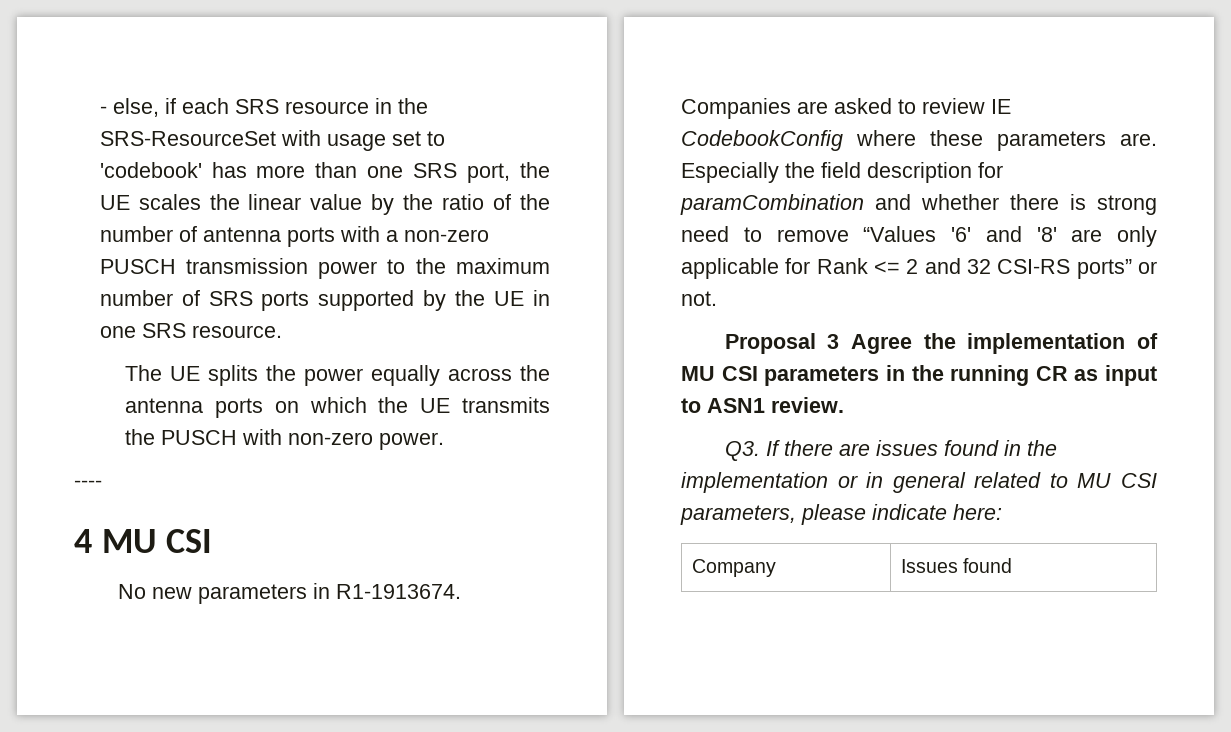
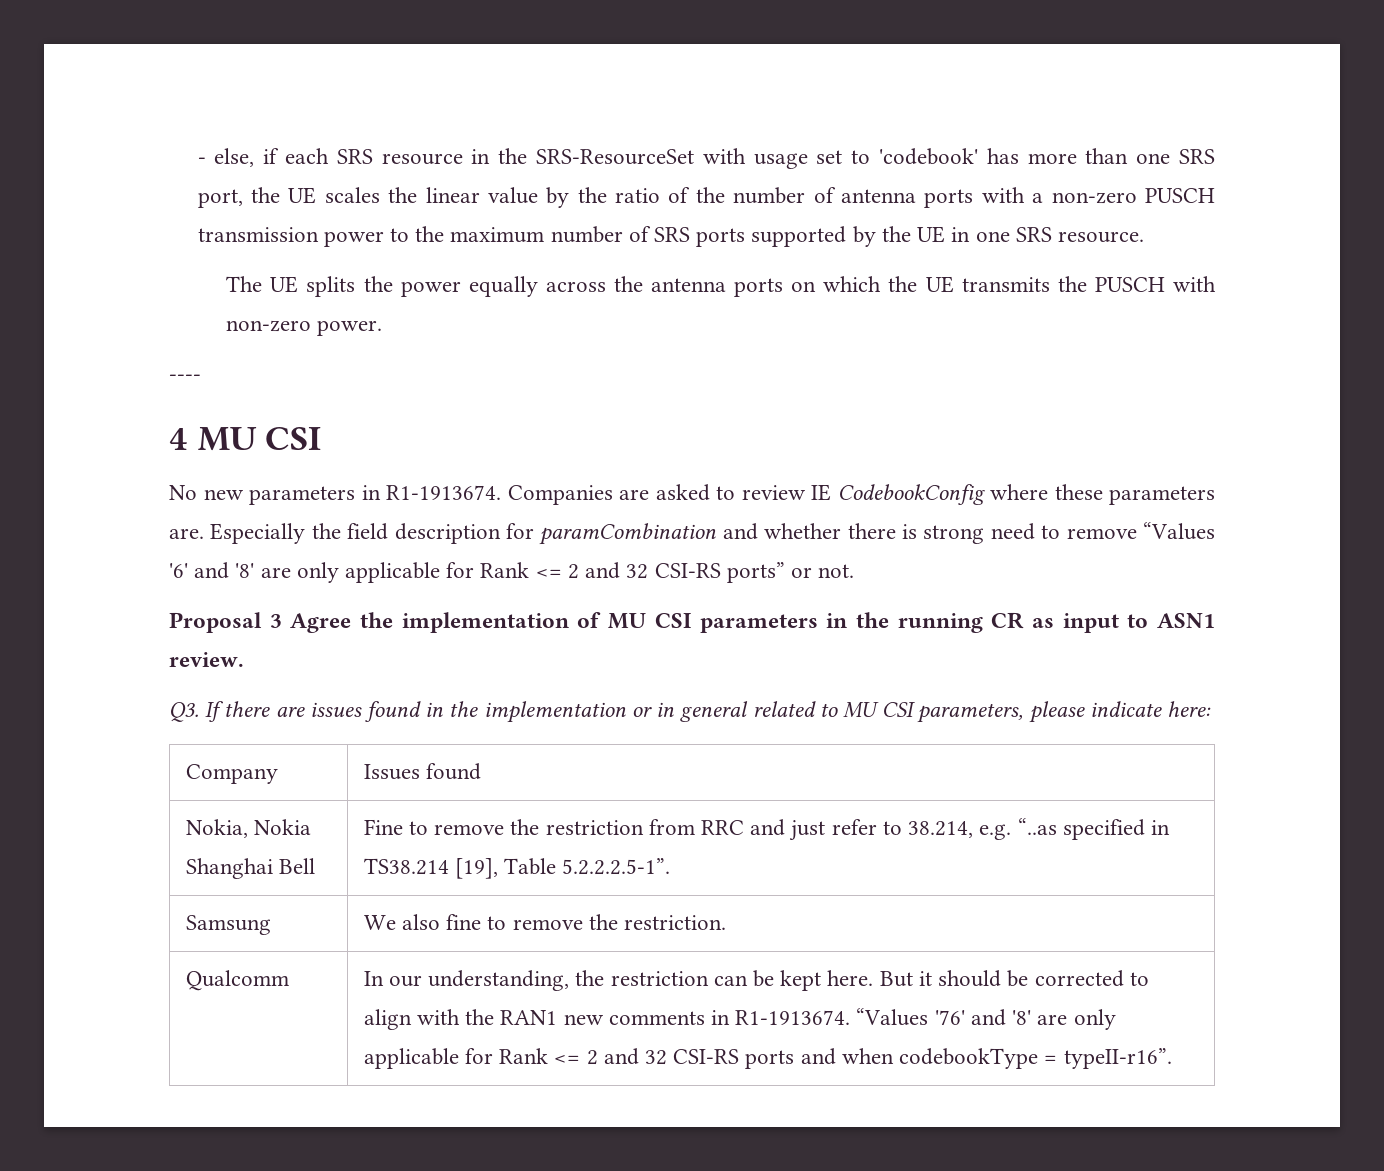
(1012, 565) none -> [185,819,311,838] [185,858,315,879] [363,818,1170,841] [363,858,671,879] [185,915,271,935] [363,914,727,930] [185,970,289,991] [363,970,1149,991] [363,1008,1116,1030] [363,1048,1172,1069] // Nokia, Nokia Shanghai Bell | Fine to remove the restriction from RRC and just refer to 38.214, e.g. “..as specified in TS38.214 [19], Table 5.2.2.2.5-1”. // Samsung | We also fine to remove the restriction. // Qualcomm | In our understanding, the restriction can be kept here. But it should be corrected to align with the RAN1 new comments in R1-1913674. “Values '76' and '8' are only applicable for Rank <= 2 and 32 CSI-RS ports and when codebookType = typeII-r16”.

